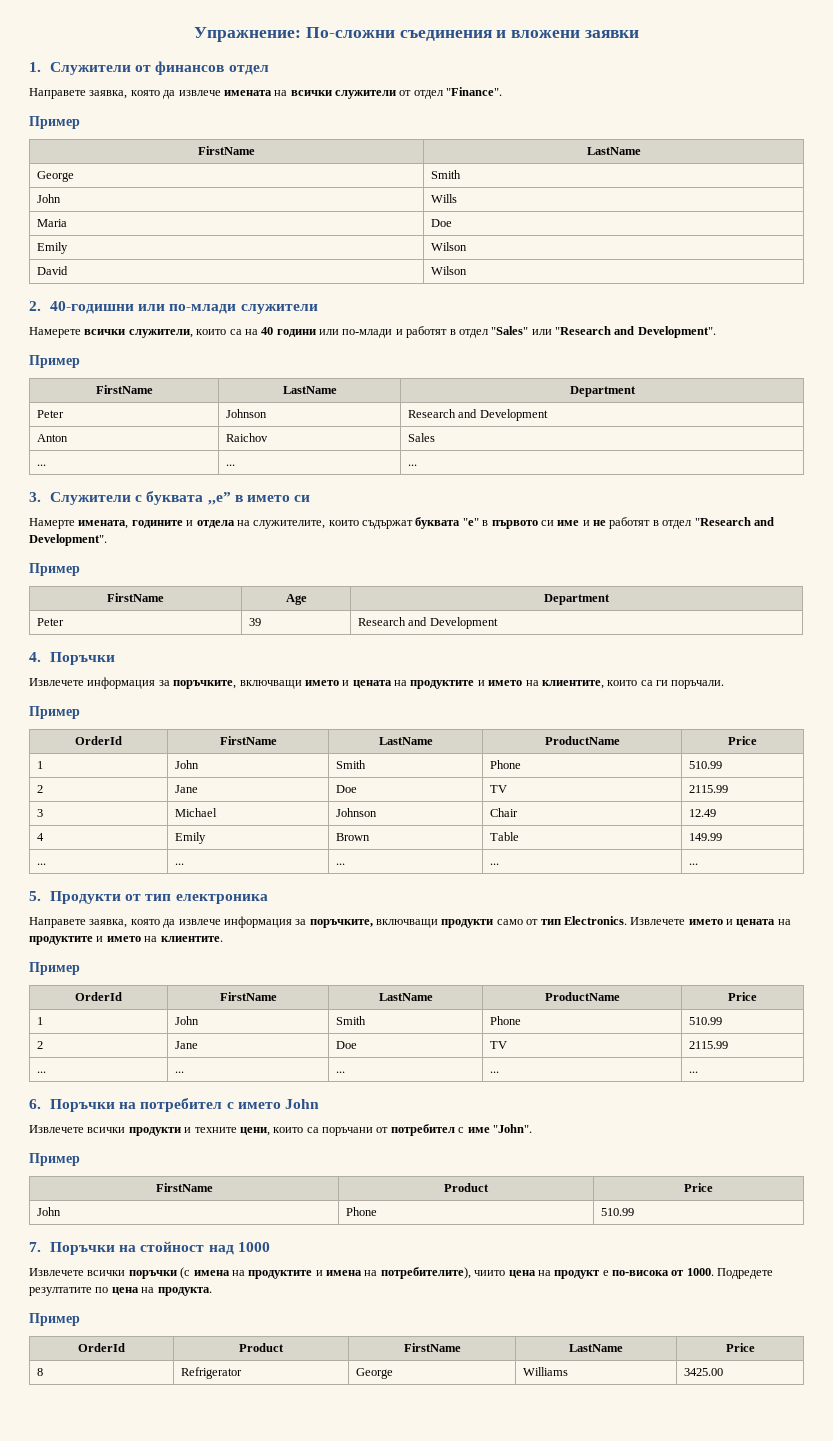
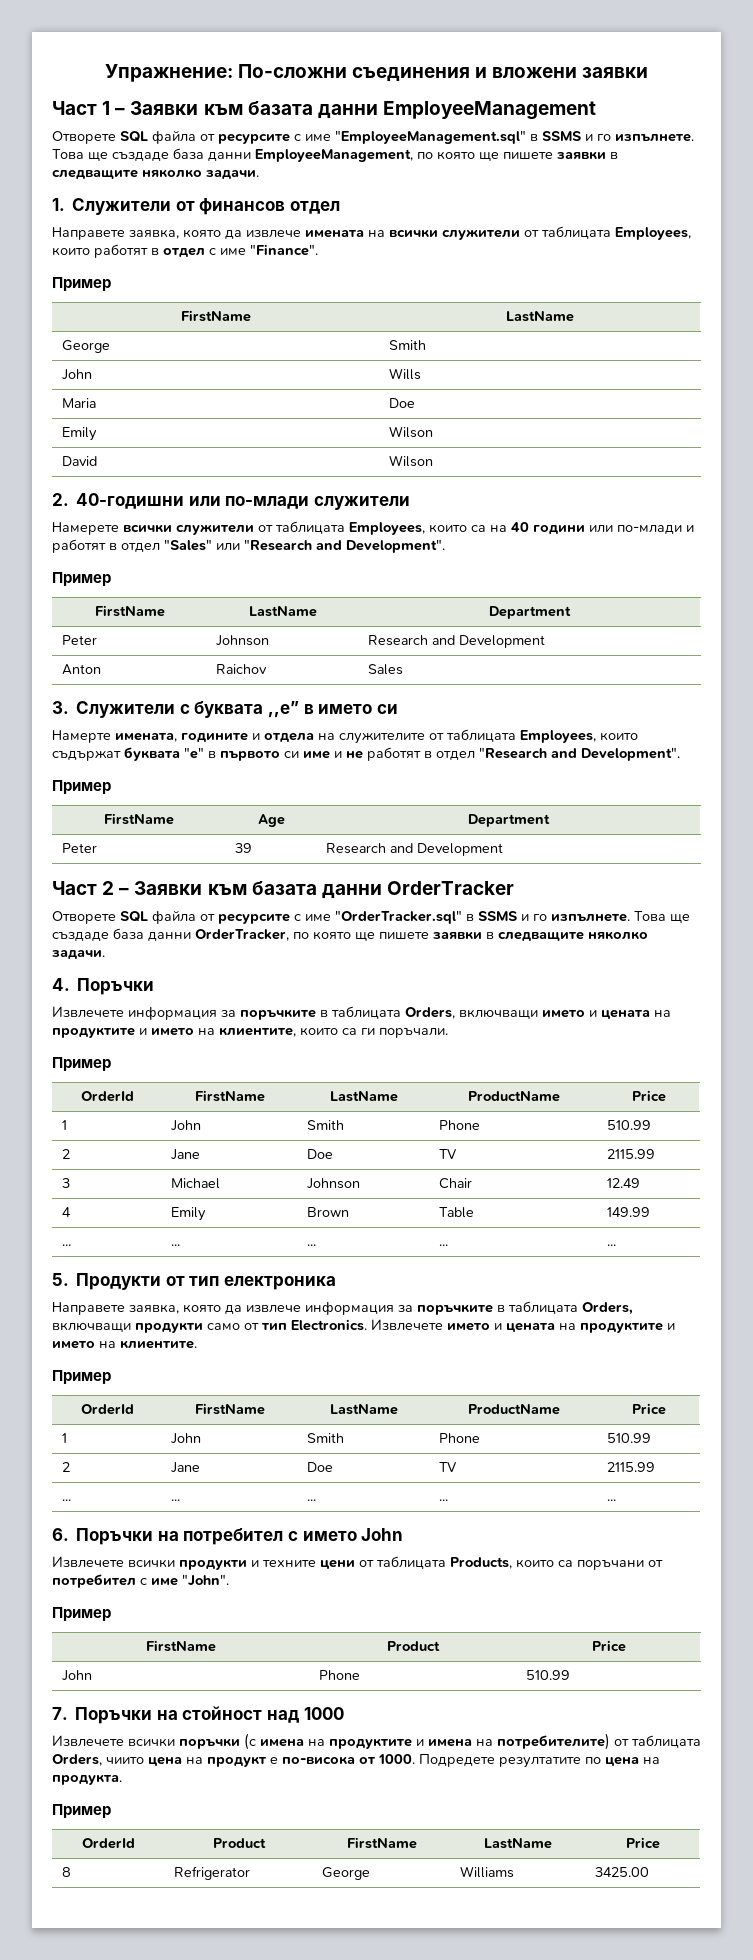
(639, 34) none -> [52,101,596,120] [52,130,694,144] [52,148,618,162] [52,169,259,180] // Част 1 – Заявки към базата данни EmployeeManagement // Отворете SQL файла от ресурсите с име "EmployeeManagement.sql" в SSMS и го изпълнете. Това ще създаде база данни EmployeeManagement, по която ще пишете заявки в следващите няколко задачи.
[413,90,443,99] отдел -> [541,226,691,240] [52,244,246,258] таблицата Employees, които работят в отдел с име
[128,329,193,338] служители, -> [176,521,425,535] служители от таблицата Employees,
[37,464,47,466] [226,464,236,466] [408,464,418,466] // ... | ... | ... -> (403, 669) none
[253,520,326,529] служителите, -> [339,729,596,744] служителите от таблицата Employees,
(498, 623) none -> [52,881,514,899] [52,910,690,924] [52,928,648,942] [52,950,105,960] // Част 2 – Заявки към базата данни OrderTracker // Отворете SQL файла от ресурсите с име "OrderTracker.sql" в SSMS и го изпълнете. Това ще създаде база данни OrderTracker, по която ще пишете заявки в следващите няколко задачи.
[173,680,237,689] поръчките, -> [240,1006,455,1020] поръчките в таблицата Orders,
[309,919,373,928] поръчките, -> [417,1301,633,1315] поръчките в таблицата Orders,
[239,1127,270,1136] цени, -> [320,1556,512,1570] цени от таблицата Products,
[380,1267,471,1279] потребителите), -> [497,1733,701,1750] [52,1754,102,1766] потребителите) от таблицата Orders,

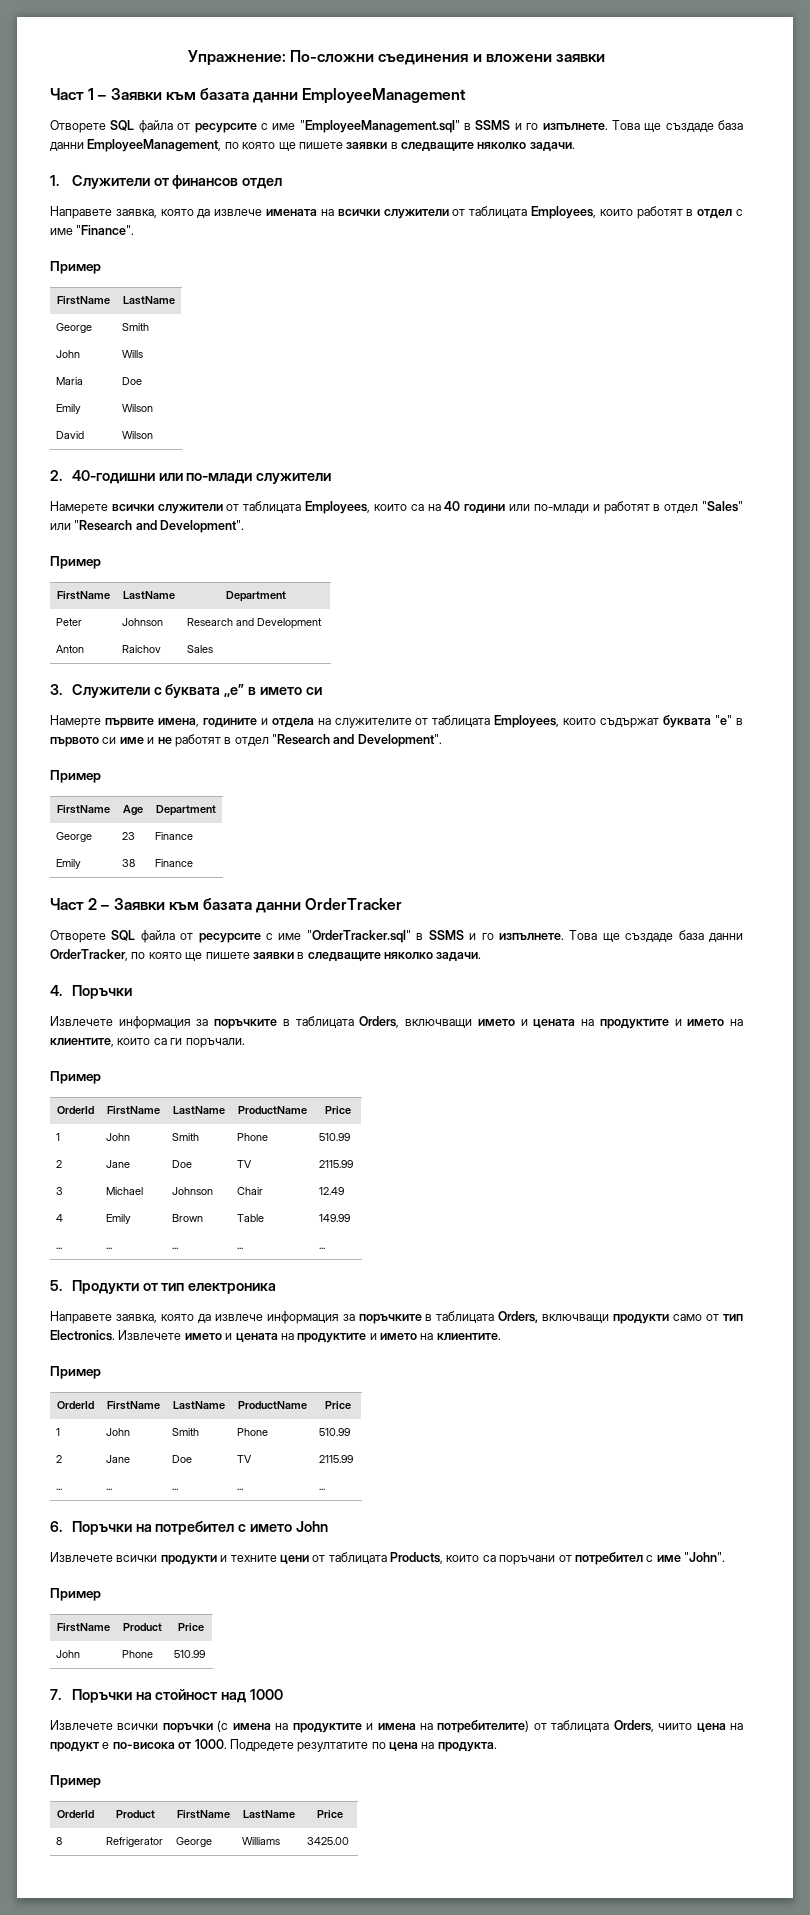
[115,733,177,742] имената, -> [104,718,199,728] първите имена,
[61,843,97,853] [234,843,252,853] [325,843,503,856] Peter | 39 | Research and Development -> [56,832,93,842] [122,832,136,840] [155,832,194,840] [56,859,82,869] [122,859,136,867] [155,859,194,867] George | 23 | Finance // Emily | 38 | Finance

